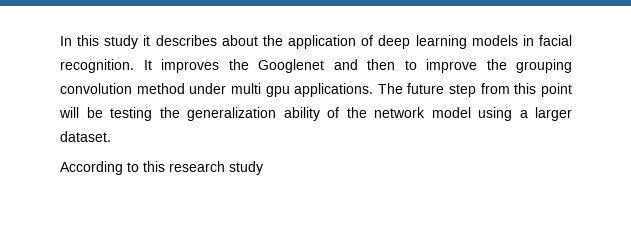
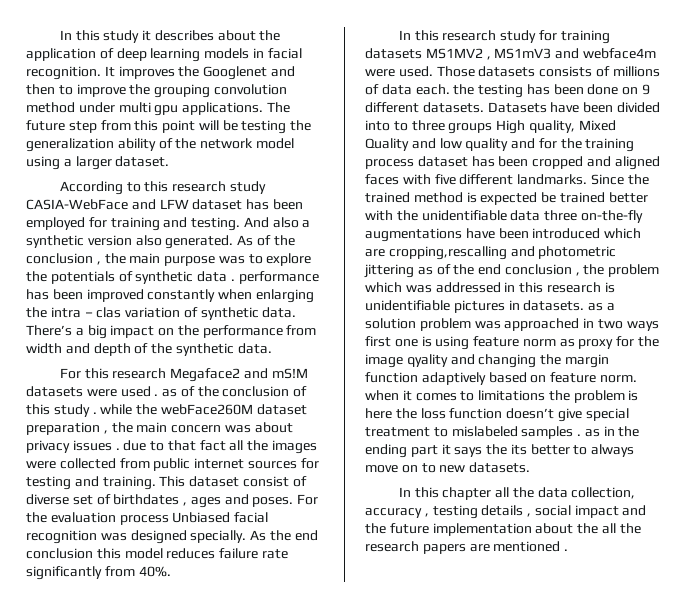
(263, 168) none -> [26,199,303,210] [26,217,311,231] [26,235,295,249] [26,253,312,266] [26,271,319,284] [26,289,314,303] [26,307,297,320] [26,325,317,339] [26,343,272,356] [59,368,308,382] [26,386,308,397] [26,404,307,417] [26,422,293,435] [26,440,318,454] [26,458,319,471] [26,476,307,490] [26,494,319,508] [26,512,269,525] [26,530,318,544] [26,548,288,559] [26,566,171,580] [398,30,610,44] [365,48,656,60] [365,66,660,77] [365,84,651,98] [365,102,660,113] [365,120,616,134] [365,138,635,152] [365,156,660,170] [365,174,649,185] [365,192,648,205] [365,210,643,223] [365,228,642,242] [365,246,617,260] [364,264,660,278] [365,282,615,293] [365,300,615,313] [365,318,659,331] [365,336,660,350] [365,354,609,368] [365,372,637,385] [365,390,639,403] [365,408,629,422] [365,426,640,439] [365,444,635,458] [365,462,531,473] [398,487,636,500] [365,505,647,519] [365,523,641,536] [365,541,569,554] CASIA-WebFace and LFW dataset has been employed for training and testing. And also a synthetic version also generated. As of the conclusion , the main purpose was to explore the potentials of synthetic data . performance has been improved constantly when enlarging the intra – clas variation of synthetic data. There’s a big impact on the performance from width and depth of the synthetic data. // For this research Megaface2 and mS!M datasets were used . as of the conclusion of this study . while the webFace260M dataset preparation , the main concern was about privacy issues . due to that fact all the images were collected from public internet sources for testing and training. This dataset consist of diverse set of birthdates , ages and poses. For the evaluation process Unbiased facial recognition was designed specially. As the end conclusion this model reduces failure rate significantly from 40%. // In this research study for training datasets MS1MV2 , MS1mV3 and webface4m were used. Those datasets consists of millions of data each. the testing has been done on 9 different datasets. Datasets have been divided into to three groups High quality, Mixed Quality and low quality and for the training process dataset has been cropped and aligned faces with five different landmarks. Since the trained method is expected be trained better with the unidentifiable data three on-the-fly augmentations have been introduced which are cropping,rescalling and photometric jittering as of the end conclusion , the problem which was addressed in this research is unidentifiable pictures in datasets. as a solution problem was approached in two ways first one is using feature norm as proxy for the image qyality and changing the margin function adaptively based on feature norm. when it comes to limitations the problem is here the loss function doesn’t give special treatment to mislabeled samples . as in the ending part it says the its better to always move on to new datasets. // In this chapter all the data collection, accuracy , testing details , social impact and the future implementation about the all the research papers are mentioned .

